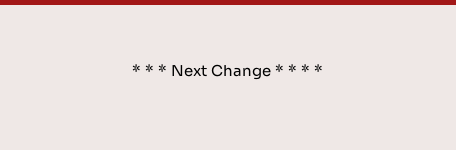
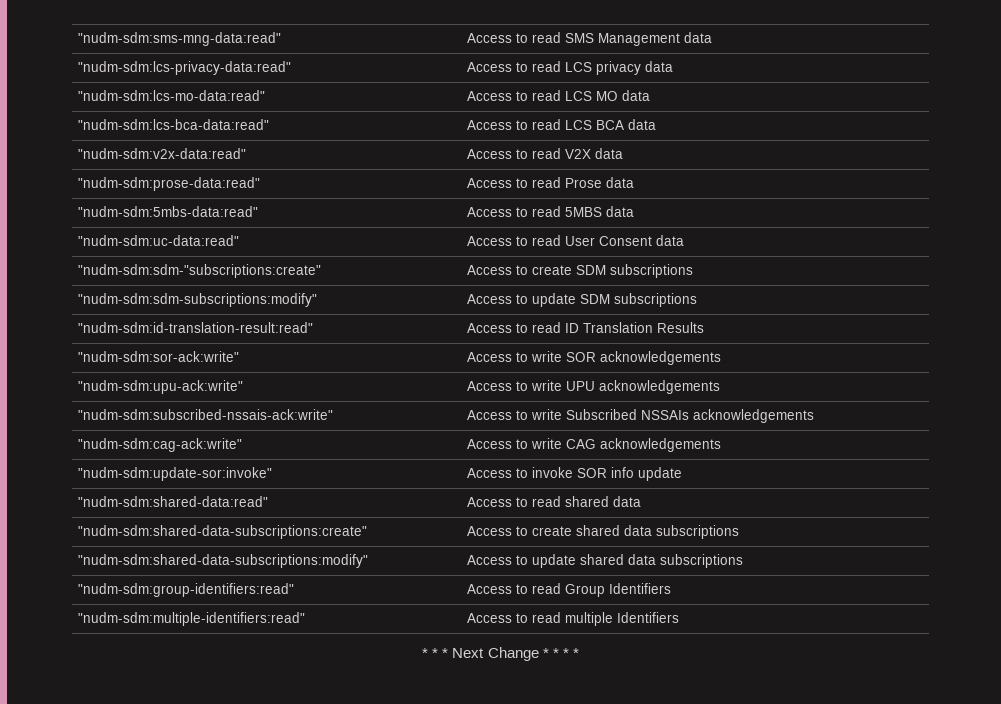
(131, 70) none -> [78,32,282,46] [467,32,713,46] [78,61,292,75] [467,61,674,75] [78,90,266,101] [467,90,651,101] [78,119,270,130] [467,119,657,130] [78,148,247,159] [467,148,624,159] [78,177,261,191] [467,177,635,188] [78,206,259,217] [467,206,635,217] [78,235,240,246] [467,235,685,246] [78,264,322,278] [467,264,694,278] [78,293,318,307] [467,293,698,307] [78,322,314,333] [467,322,705,333] [78,351,240,362] [467,351,722,365] [78,380,244,394] [467,380,721,394] [78,409,334,420] [467,409,815,423] [78,438,243,452] [467,438,722,452] [78,467,273,481] [467,467,683,481] [78,496,269,507] [467,496,642,507] [78,525,368,539] [467,525,740,539] [78,554,369,568] [467,554,744,568] [78,583,295,597] [467,583,672,597] [78,612,306,626] [467,612,680,626] "nudm-sdm:sms-mng-data:read" | Access to read SMS Management data // "nudm-sdm:lcs-privacy-data:read" | Access to read LCS privacy data // "nudm-sdm:lcs-mo-data:read" | Access to read LCS MO data // "nudm-sdm:lcs-bca-data:read" | Access to read LCS BCA data // "nudm-sdm:v2x-data:read" | Access to read V2X data // "nudm-sdm:prose-data:read" | Access to read Prose data // "nudm-sdm:5mbs-data:read" | Access to read 5MBS data // "nudm-sdm:uc-data:read" | Access to read User Consent data // "nudm-sdm:sdm-"subscriptions:create" | Access to create SDM subscriptions // "nudm-sdm:sdm-subscriptions:modify" | Access to update SDM subscriptions // "nudm-sdm:id-translation-result:read" | Access to read ID Translation Results // "nudm-sdm:sor-ack:write" | Access to write SOR acknowledgements // "nudm-sdm:upu-ack:write" | Access to write UPU acknowledgements // "nudm-sdm:subscribed-nssais-ack:write" | Access to write Subscribed NSSAIs acknowledgements // "nudm-sdm:cag-ack:write" | Access to write CAG acknowledgements // "nudm-sdm:update-sor:invoke" | Access to invoke SOR info update // "nudm-sdm:shared-data:read" | Access to read shared data // "nudm-sdm:shared-data-subscriptions:create" | Access to create shared data subscriptions // "nudm-sdm:shared-data-subscriptions:modify" | Access to update shared data subscriptions // "nudm-sdm:group-identifiers:read" | Access to read Group Identifiers // "nudm-sdm:multiple-identifiers:read" | Access to read multiple Identifiers //

